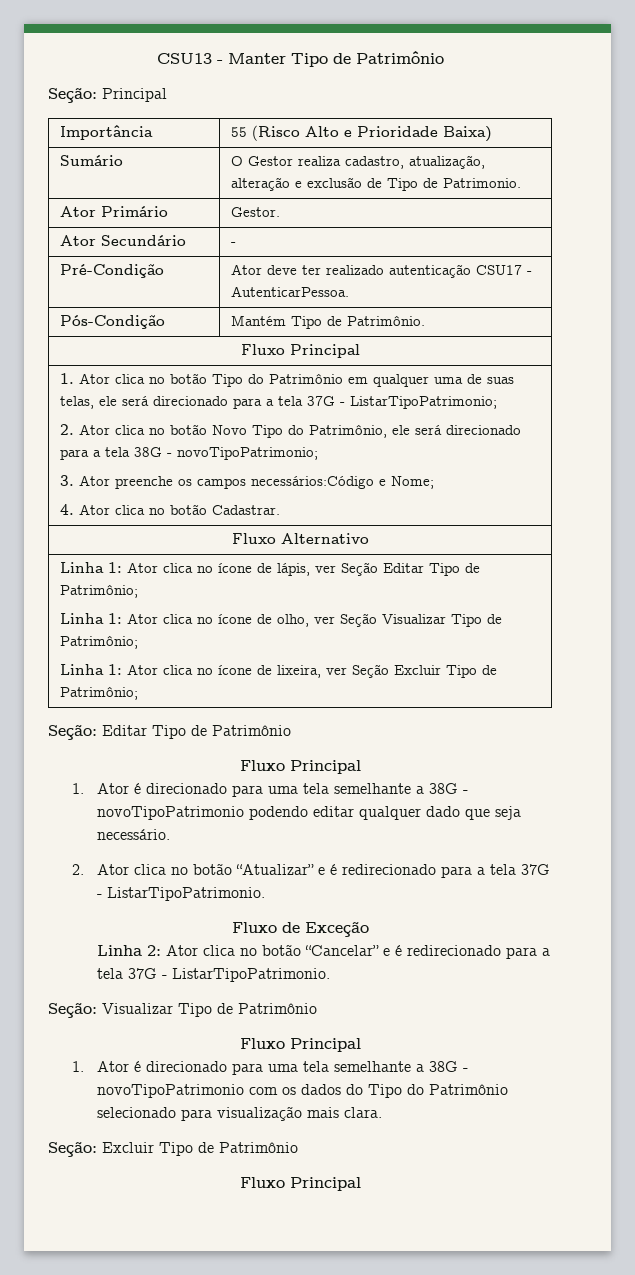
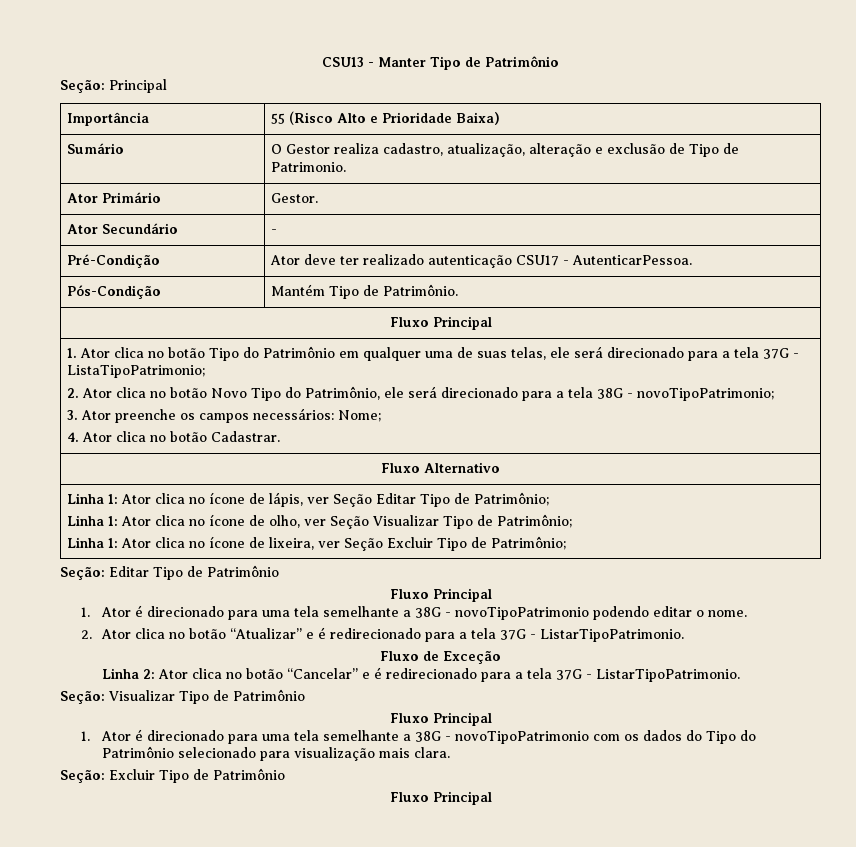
[349,396,497,409] ListarTipoPatrimonio; -> [66,365,205,378] ListaTipoPatrimonio;
[250,476,386,489] necessários:Código e -> [252,408,334,420] necessários:
[358,806,521,820] [96,829,170,840] qualquer dado que seja necessário. -> [695,610,747,617] o nome.

